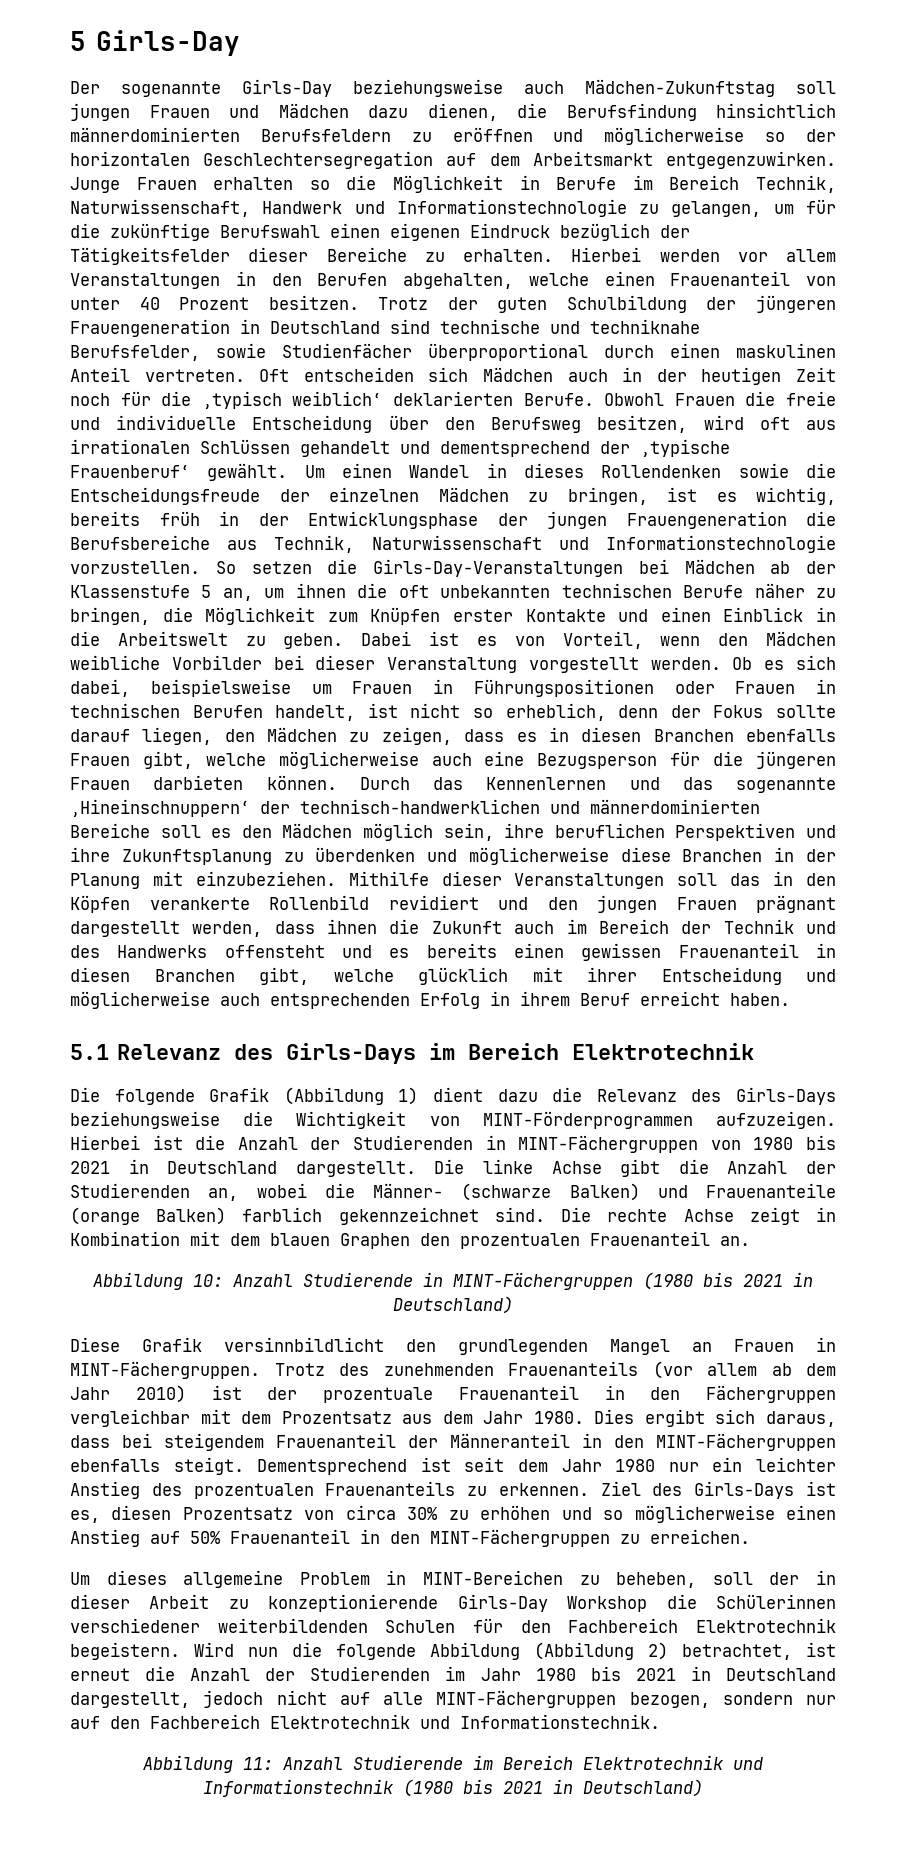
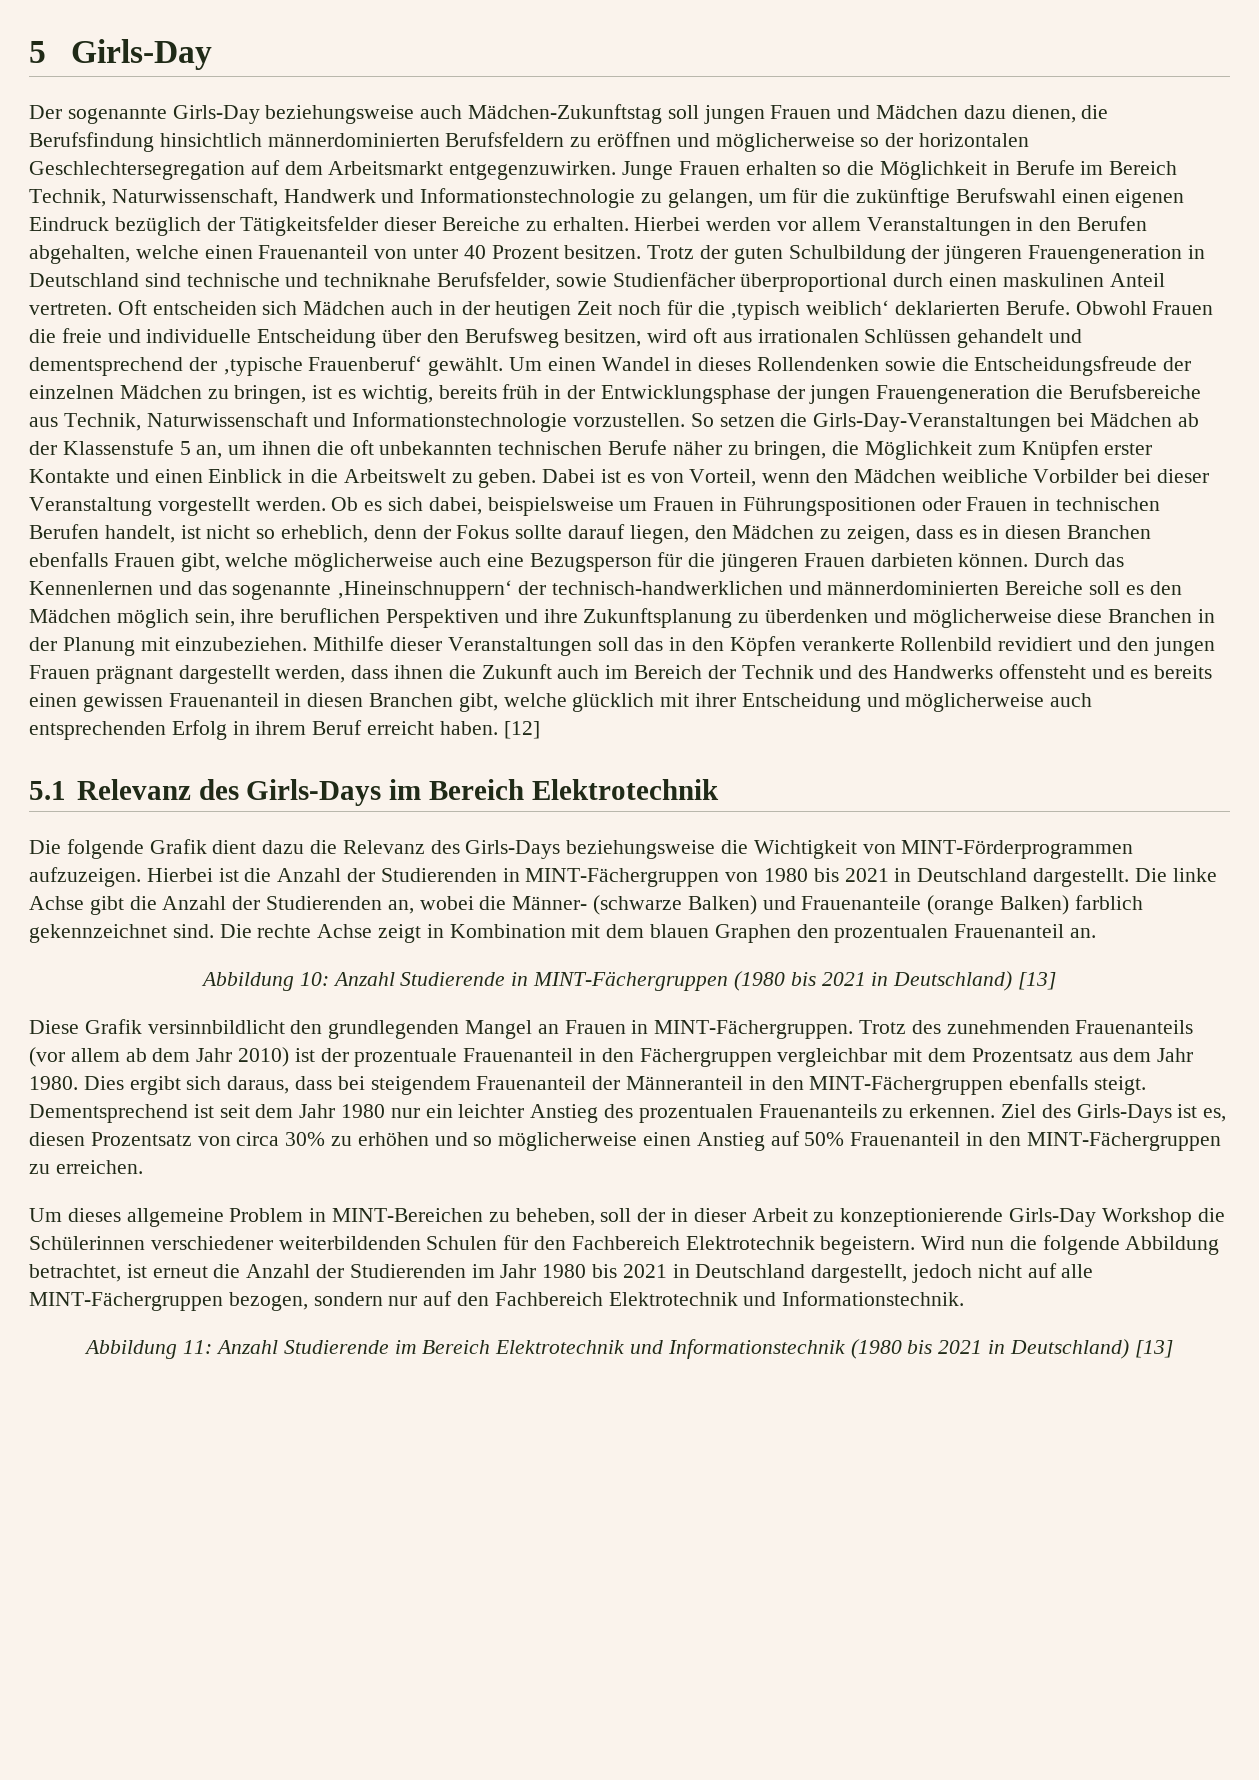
(790, 999) none -> [503,721,540,739] [12]
[283,1087,419,1105] (Abbildung 1) -> (207, 846) none
(513, 1305) none -> [1017,972,1056,990] [13]
[534,1642,668,1660] (Abbildung 2) -> (1220, 1245) none
(703, 1788) none -> [1134,1340,1173,1358] [13]

